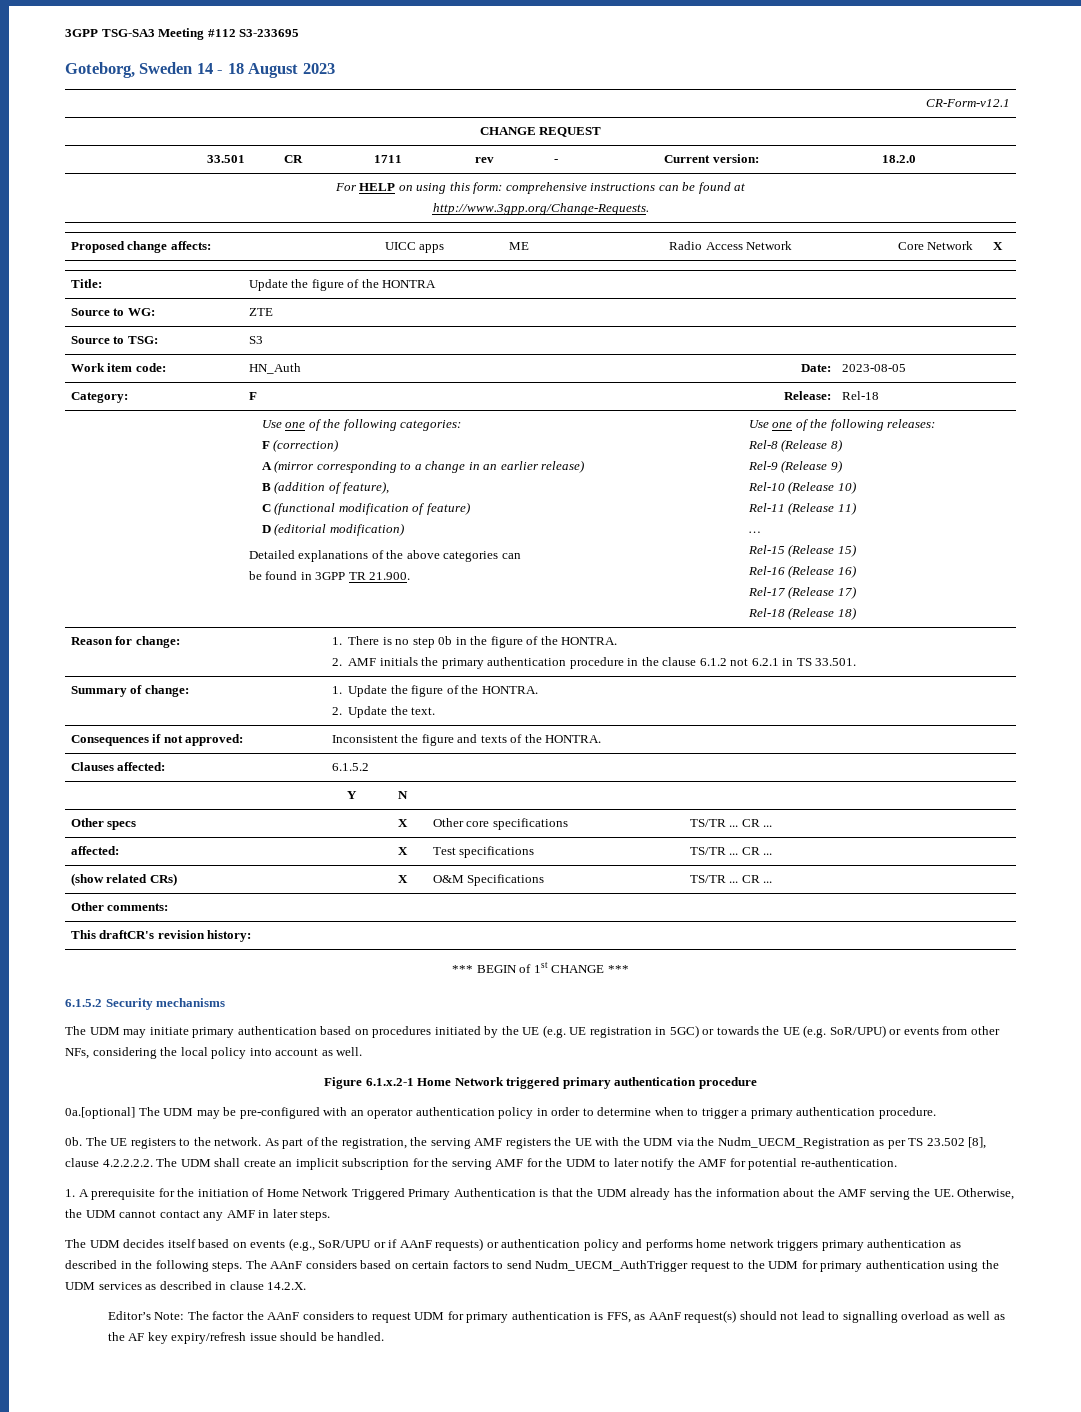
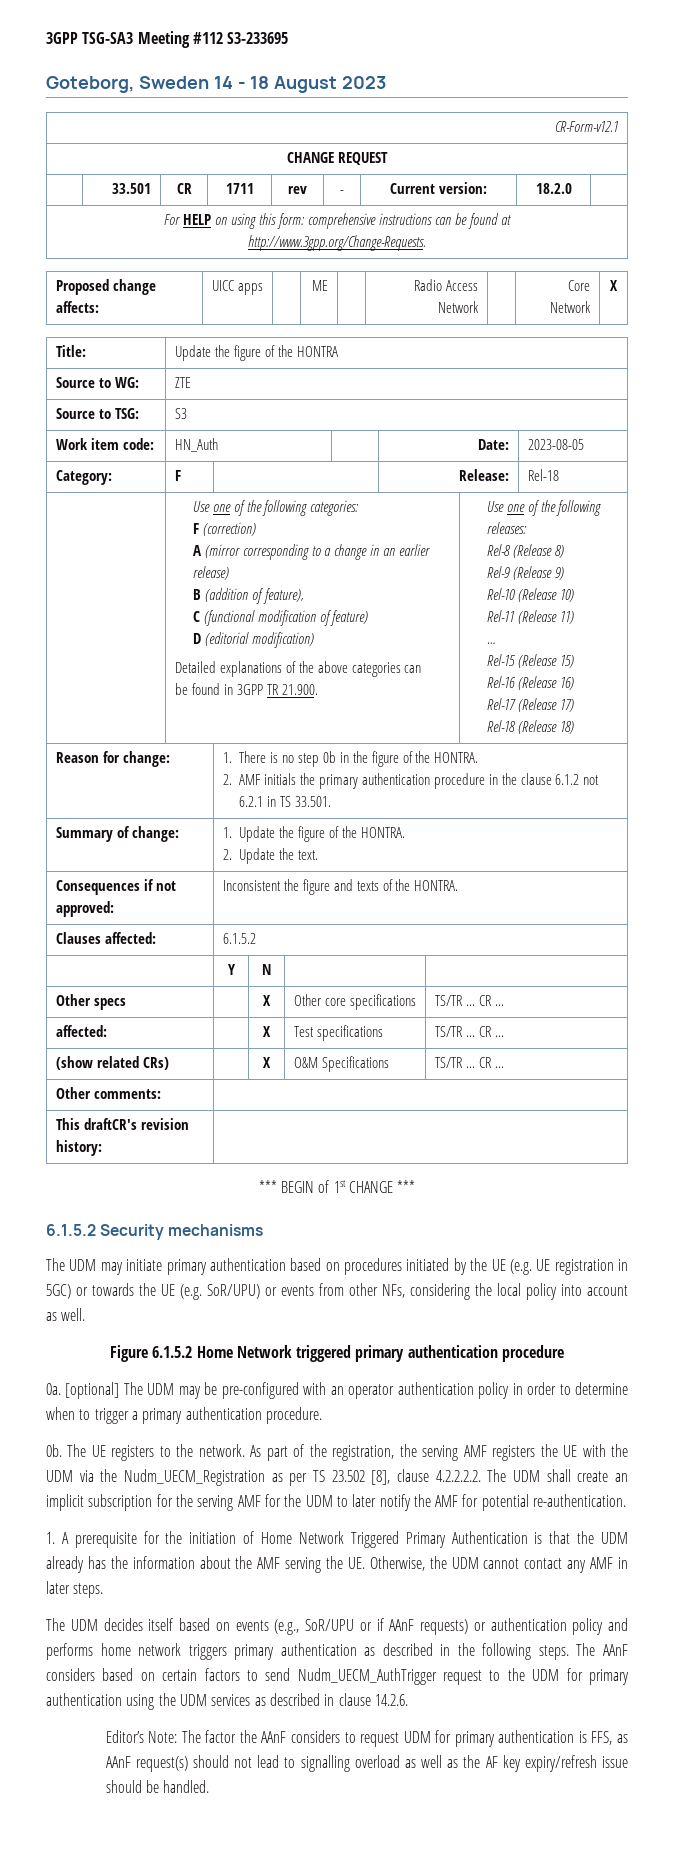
[365,1078,414,1086] 6.1.x.2-1 -> [152,1346,193,1358] 6.1.5.2
[65,1107,135,1119] 0a.[optional] -> [46,1382,120,1399] 0a. [optional]
[267,1282,307,1290] 14.2.X. -> [374,1694,408,1706] 14.2.6.

